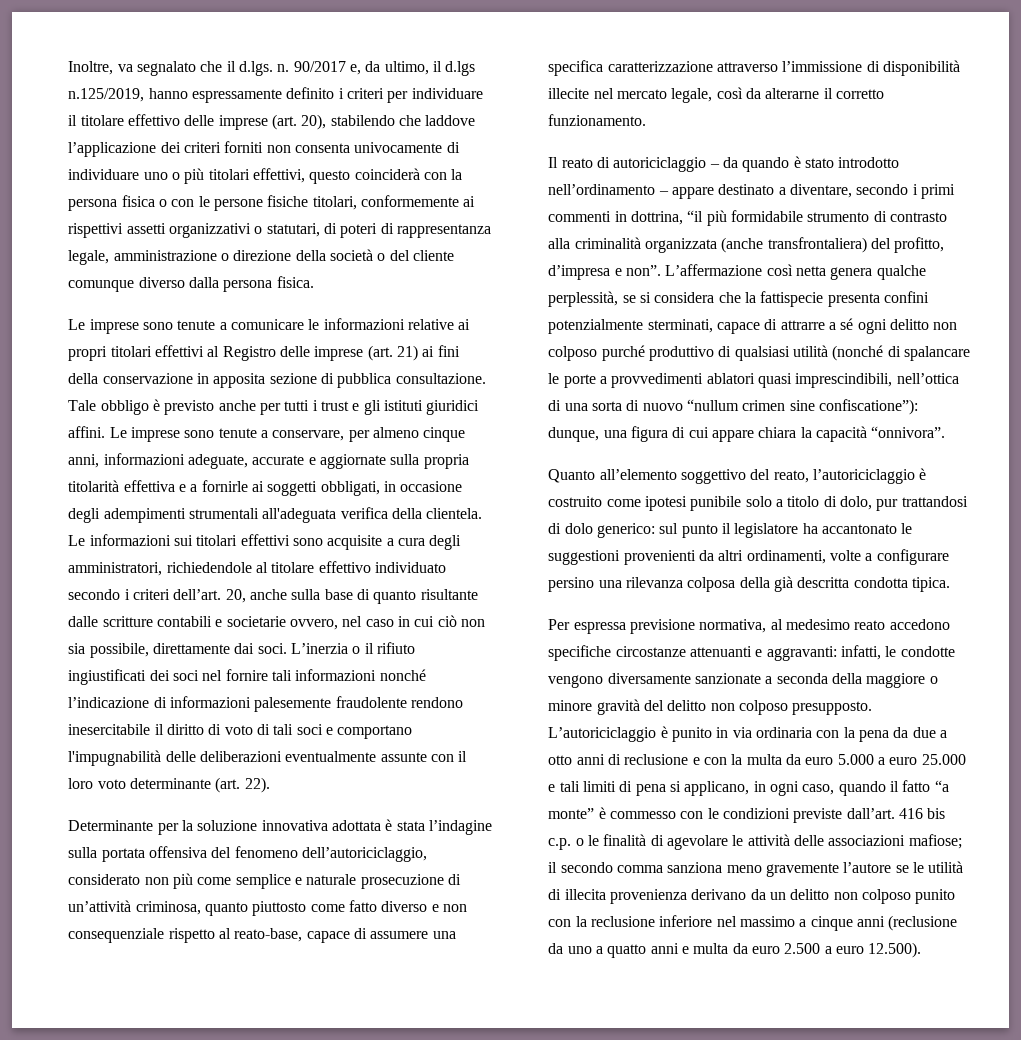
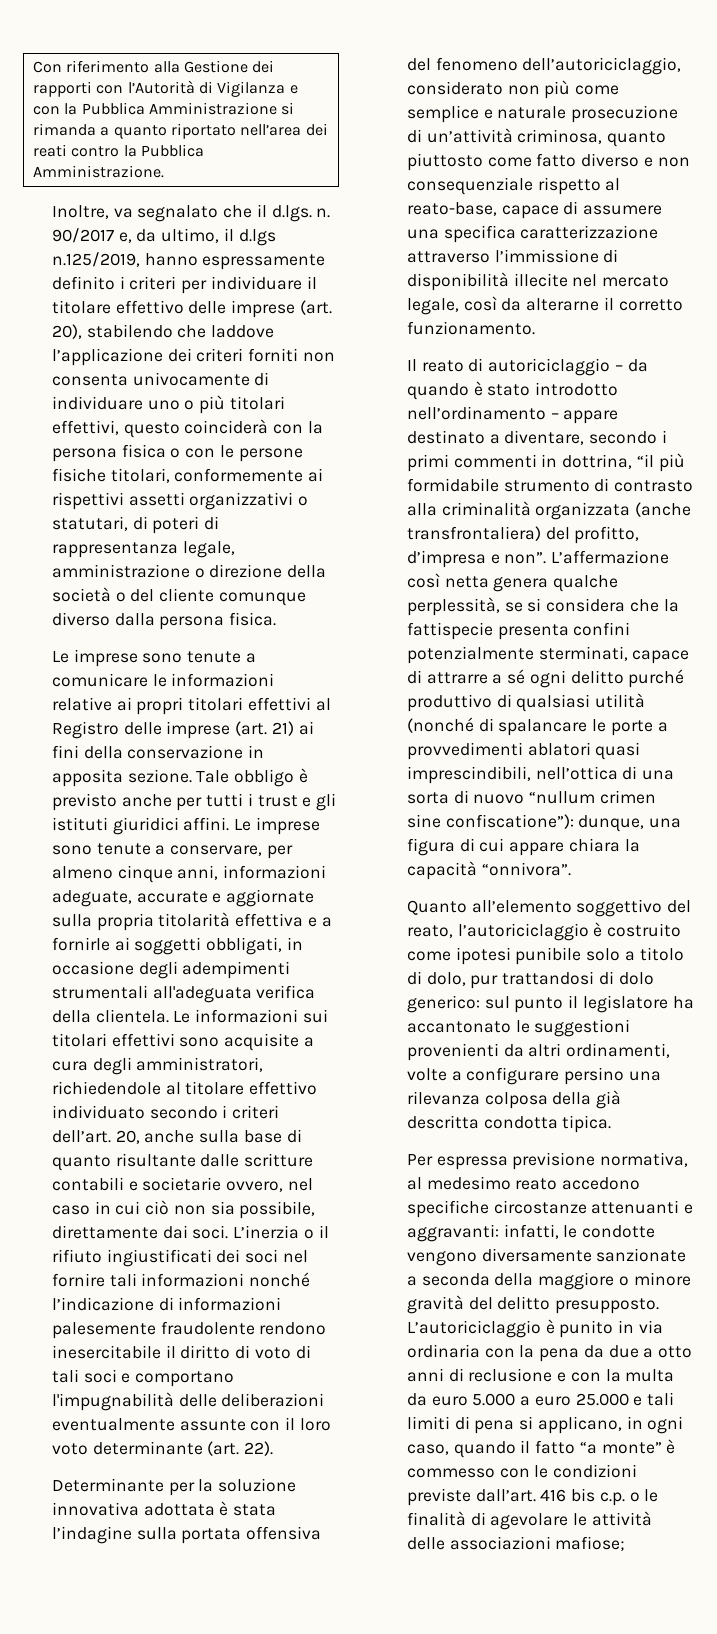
(68, 68) none -> [33,60,275,73] [33,80,298,97] [33,102,295,115] [33,123,328,139] [33,144,205,157] [33,165,165,178] Con riferimento alla Gestione dei rapporti con l’Autorità di Vigilanza e con la Pubblica Amministrazione si rimanda a quanto riportato nell’area dei reati contro la Pubblica Amministrazione. //
[269,373,486,388] sezione di pubblica consultazione. -> [127,769,192,783] sezione.
[933,322,958,330] [548,346,598,361] non colposo -> (624, 677) none
[710,700,788,715] non colposo -> (551, 1303) none
[548,861,964,877] [548,889,956,904] [548,915,958,931] [548,942,922,958] il secondo comma sanziona meno gravemente l’autore se le utilità di illecita provenienza derivano da un delitto non colposo punito con la reclusione inferiore nel massimo a cinque anni (reclusione da uno a quatto anni e multa da euro 2.500 a euro 12.500). -> (626, 1543) none

